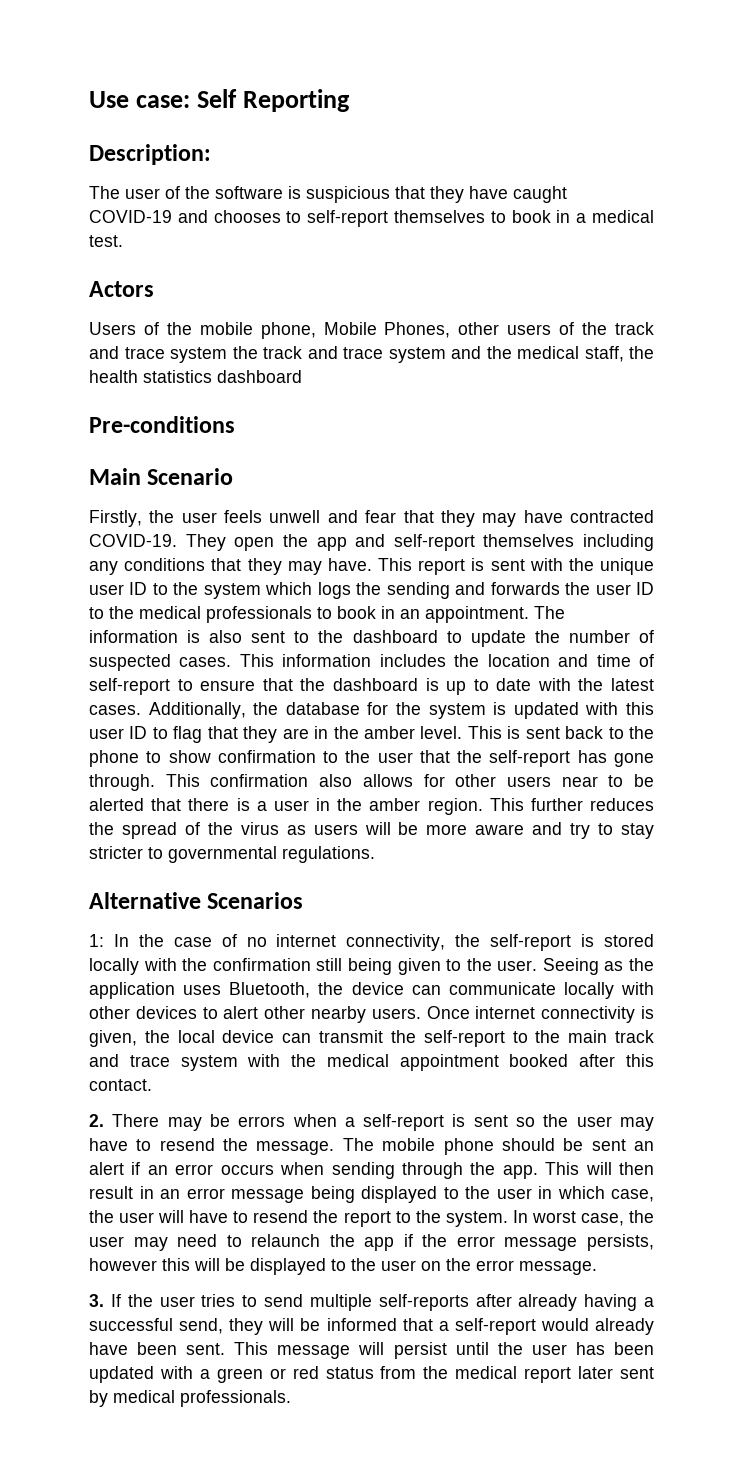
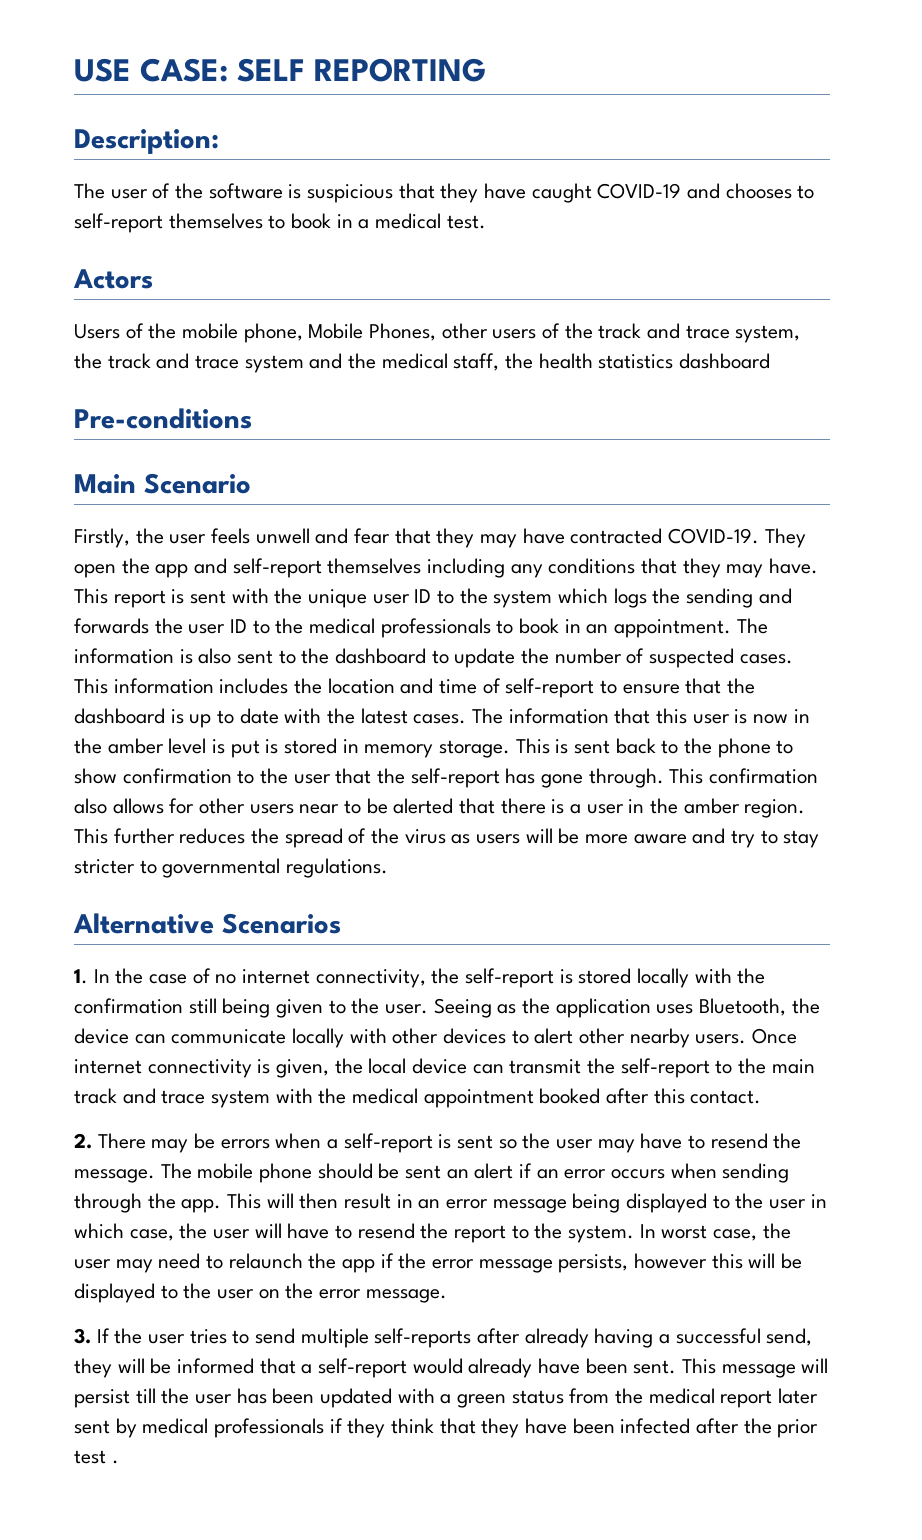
[89,89,351,112] Use case: Self Reporting -> [74,58,486,82] USE CASE: SELF REPORTING
[170,347,227,363] system -> [735,325,801,343] system,
[148,702,655,719] [89,726,463,743] Additionally, the database for the system is updated with this user ID to flag that they are in the amber level. -> [472,708,810,724] [74,738,511,758] The information that this user is now in the amber level is put is stored in memory storage.
[89,934,104,947] 1: -> [74,969,88,984] 1.
[455,1342,489,1355] until -> [135,1388,156,1404] till
[269,1366,319,1379] or red -> (507, 1401) none
[180,1390,291,1407] professionals. -> [214,1418,819,1438] [74,1450,119,1464] professionals if they think that they have been infected after the prior test .

